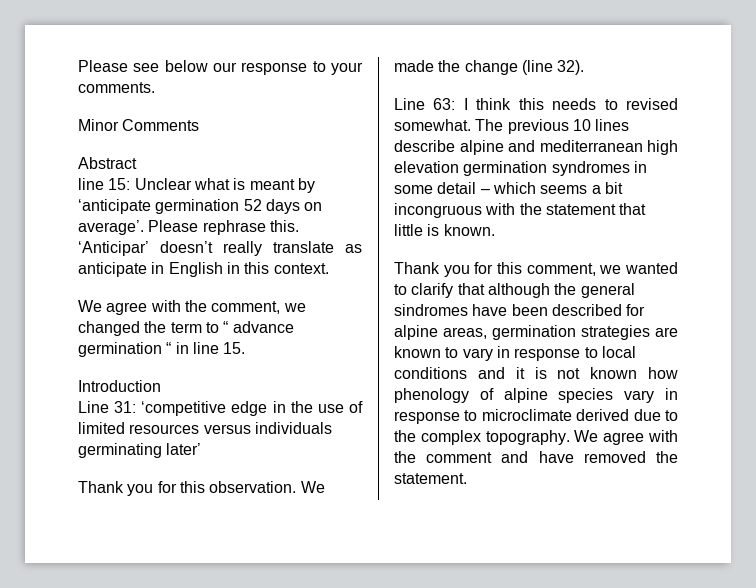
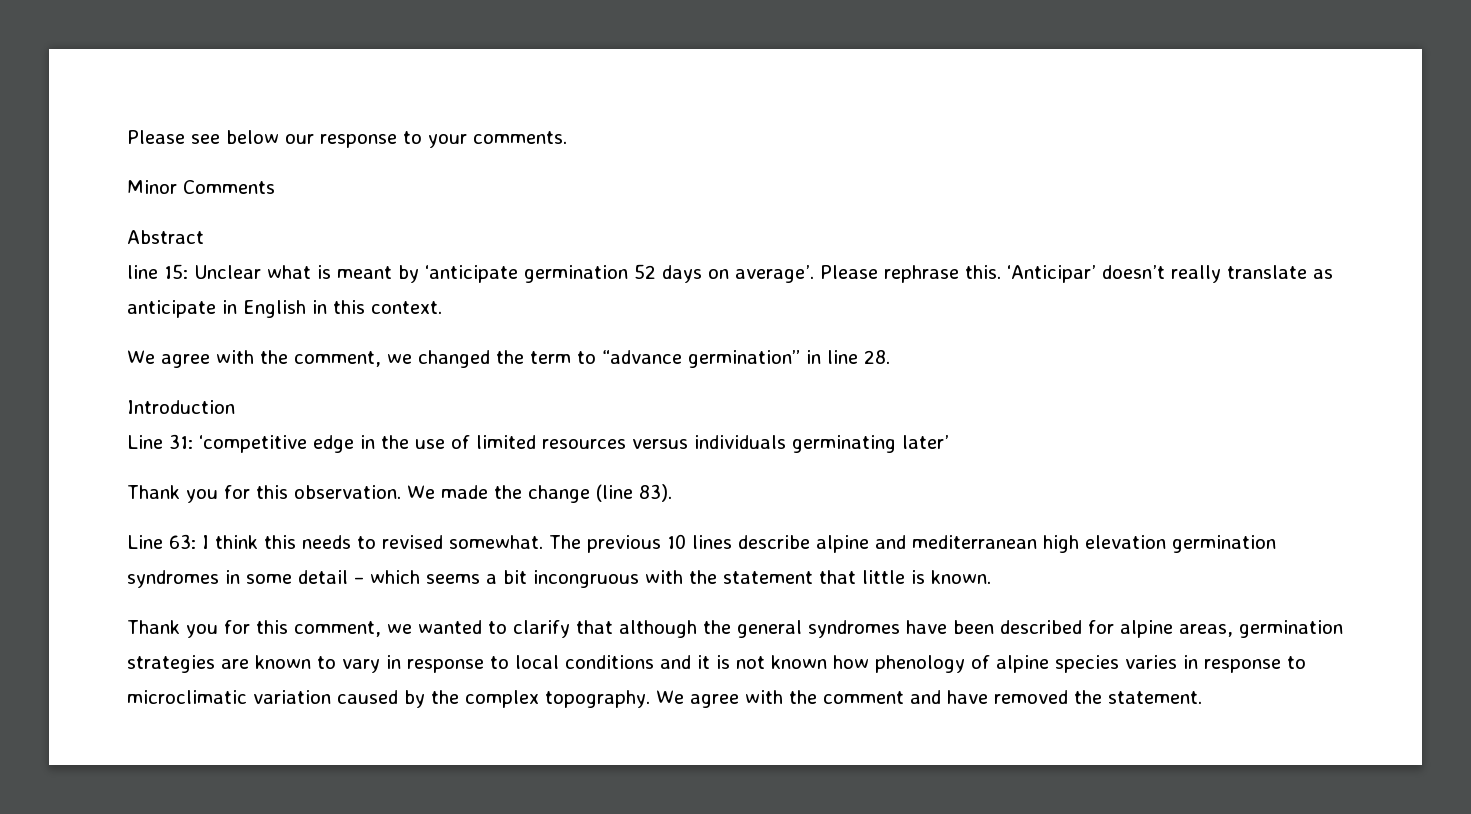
[223,321,294,333] [78,342,172,357] “ advance germination “ -> [601,350,800,368] “advance germination”
[223,342,246,354] 15. -> [863,350,890,364] 28.
[557,60,585,75] 32). -> [638,484,672,502] 83).
[394,304,468,316] sindromes -> [808,620,900,638] syndromes
[624,388,678,403] [394,409,678,424] vary in response to microclimate derived due to -> [1125,655,1306,673] [127,690,425,708] varies in response to microclimatic variation caused by

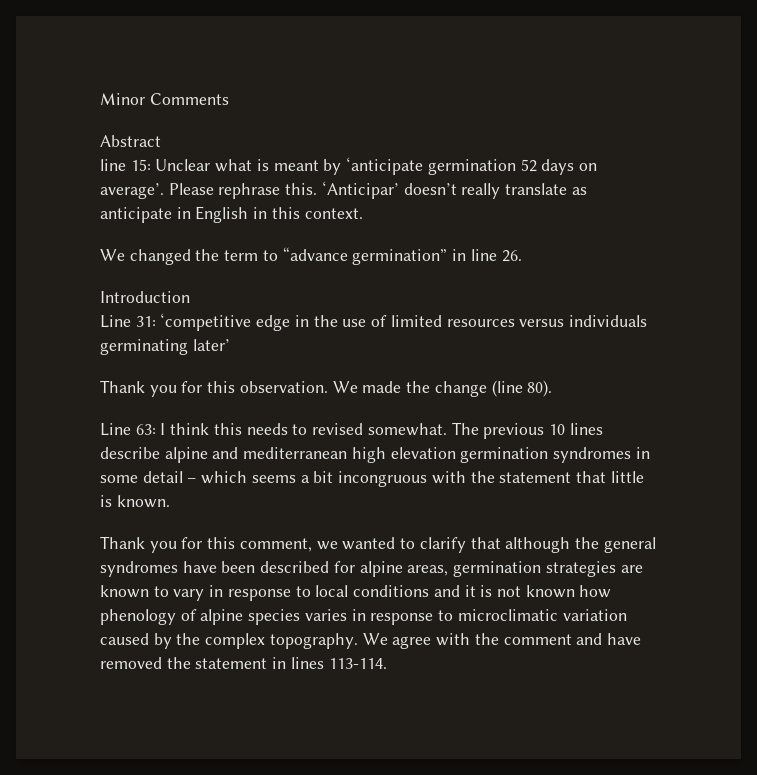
[127,130,567,148] Please see below our response to your comments. // -> (100, 99) none
[160,350,412,368] agree with the comment, we -> (125, 255) none
[863,350,890,364] 28. -> [501,250,522,262] 26.
[638,484,672,502] 83). -> [527,380,553,397] 80).
[1107,691,1202,704] statement. -> [195,657,387,669] statement in lines 113-114.

